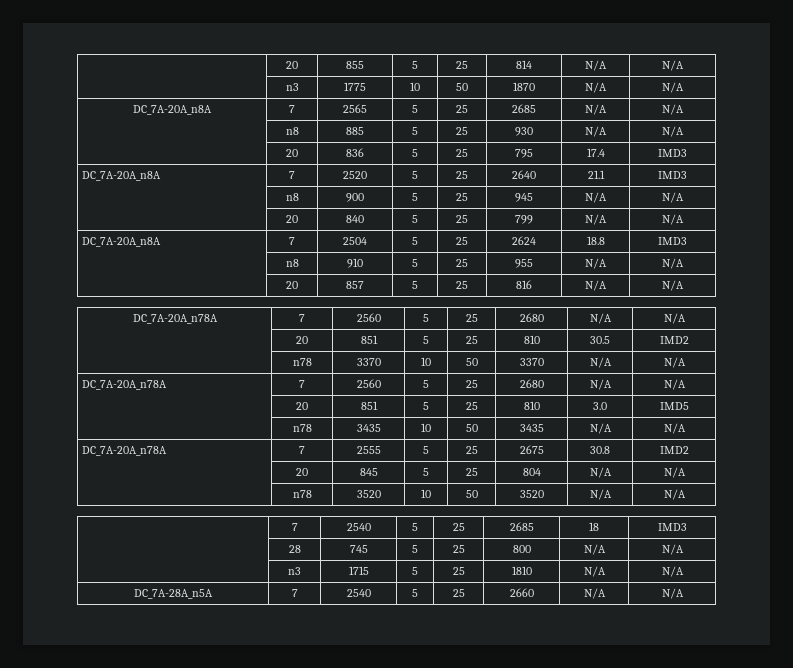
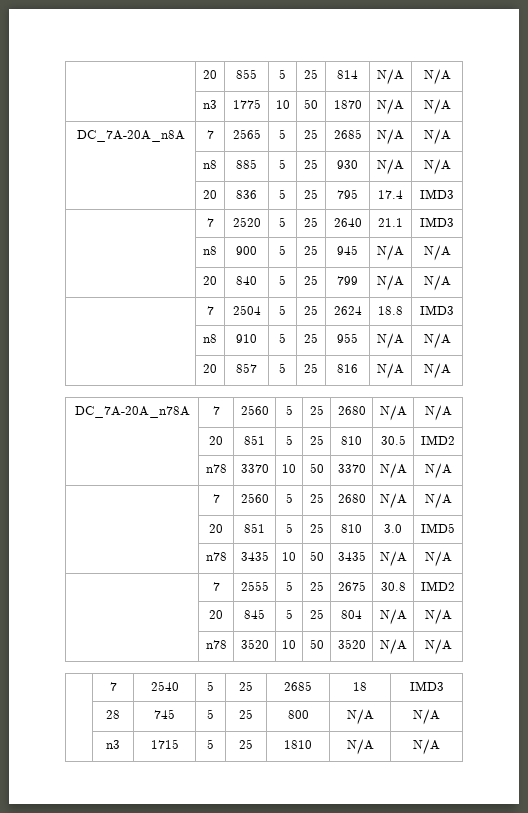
[82,171,162,181] DC_7A-20A_n8A -> (454, 194) none
[82,237,162,247] DC_7A-20A_n8A -> (451, 283) none
[82,380,168,390] DC_7A-20A_n78A -> (452, 471) none
[82,446,168,456] DC_7A-20A_n78A -> (452, 559) none
[134,589,213,599] [291,589,298,597] [346,589,371,597] [412,589,418,597] [452,589,465,597] [509,588,534,597] [583,588,606,599] [661,588,684,599] // DC_7A-28A_n5A | 7 | 2540 | 5 | 25 | 2660 | N/A | N/A -> (440, 747) none

